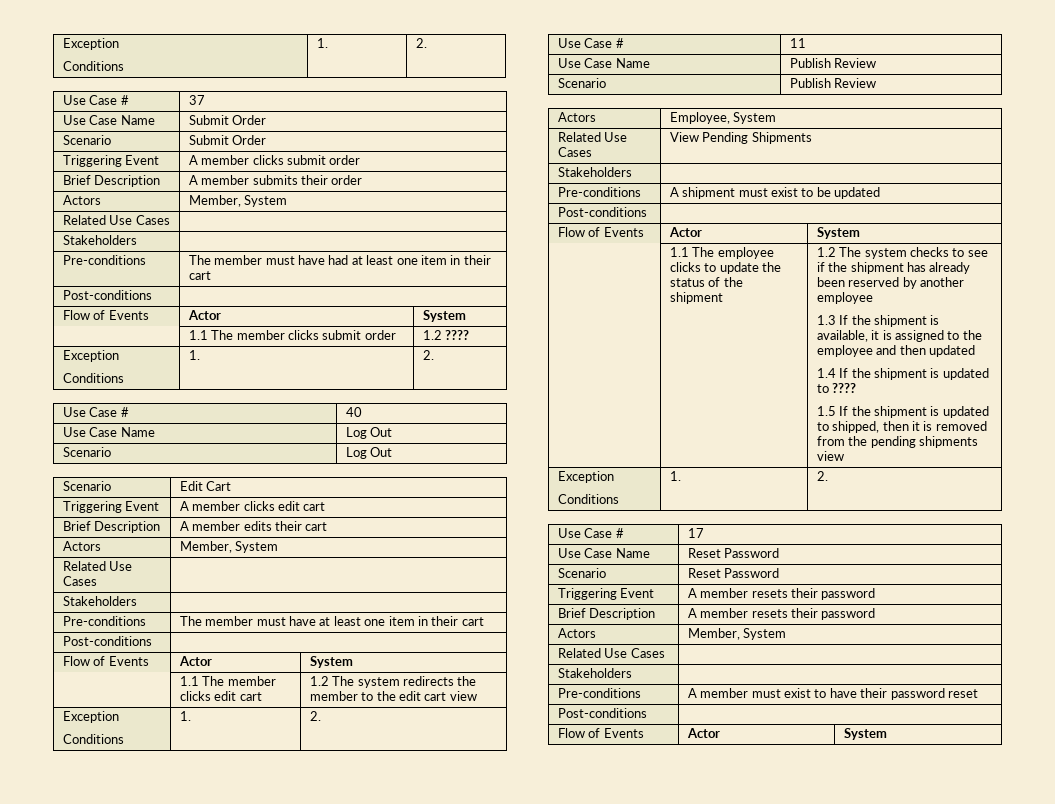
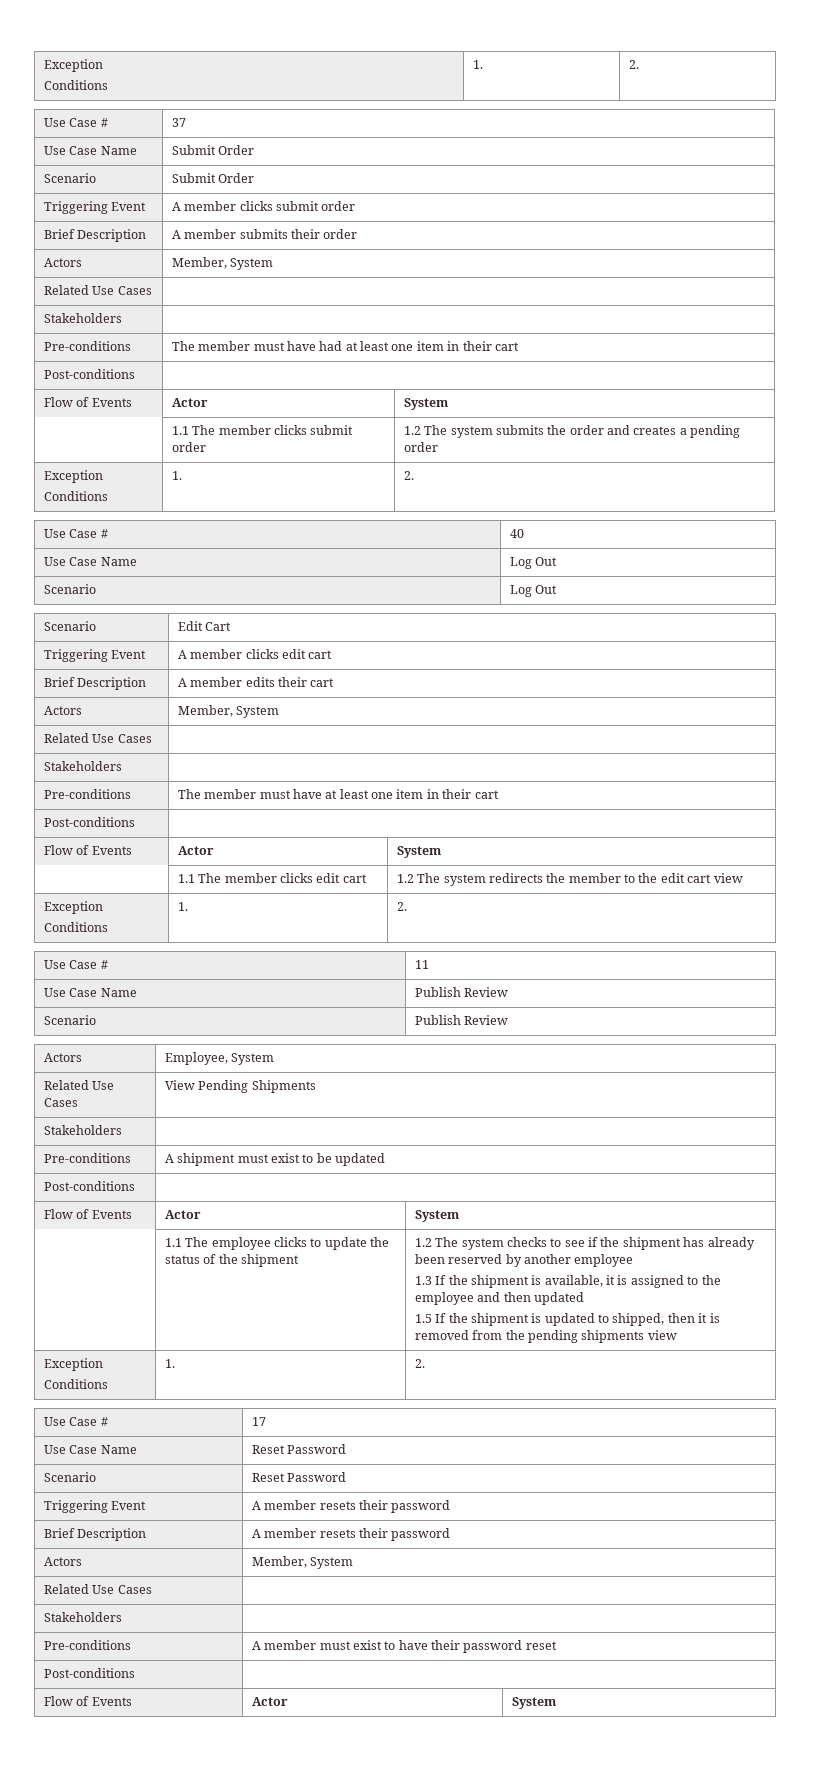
[445,330,470,340] ???? -> [424,425,741,438] [403,442,438,452] The system submits the order and creates a pending order
[816,368,989,380] [816,383,857,393] // 1.4 If the shipment is updated to ???? -> (584, 1298) none

